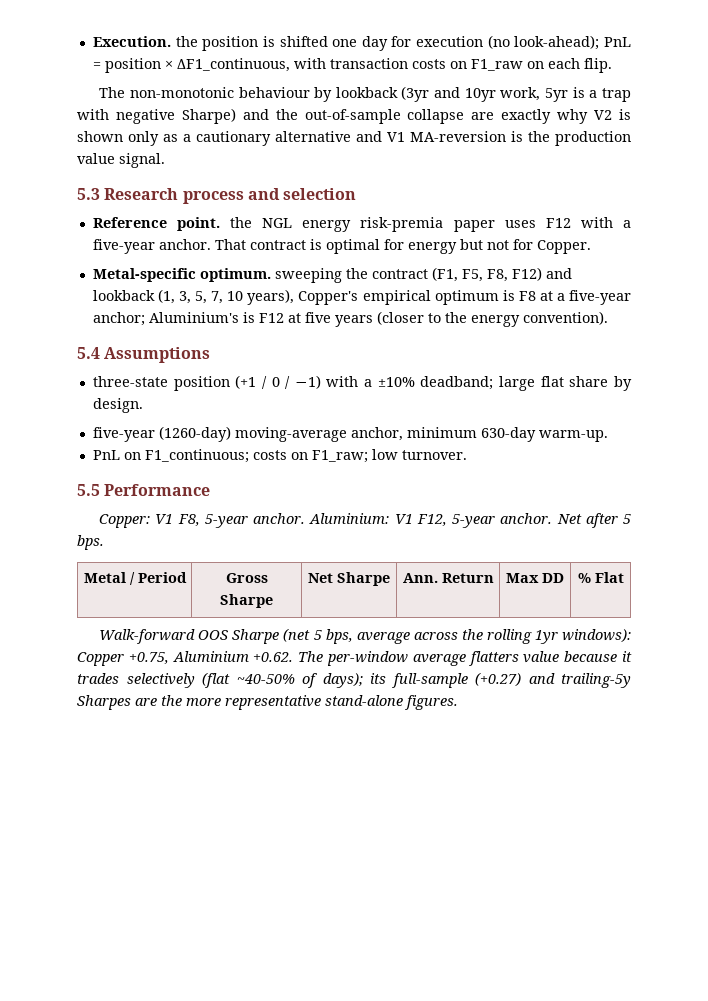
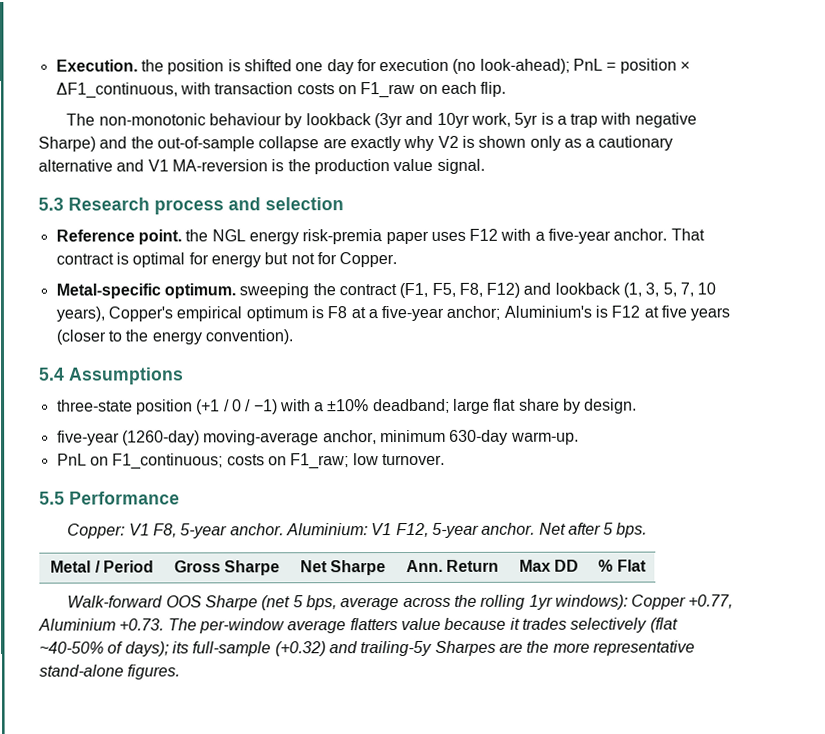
[128,651,294,664] +0.75, Aluminium +0.62. -> [688,594,734,609] [38,618,165,631] +0.77, Aluminium +0.73.
[475,672,521,686] (+0.27) -> [274,641,326,657] (+0.32)

